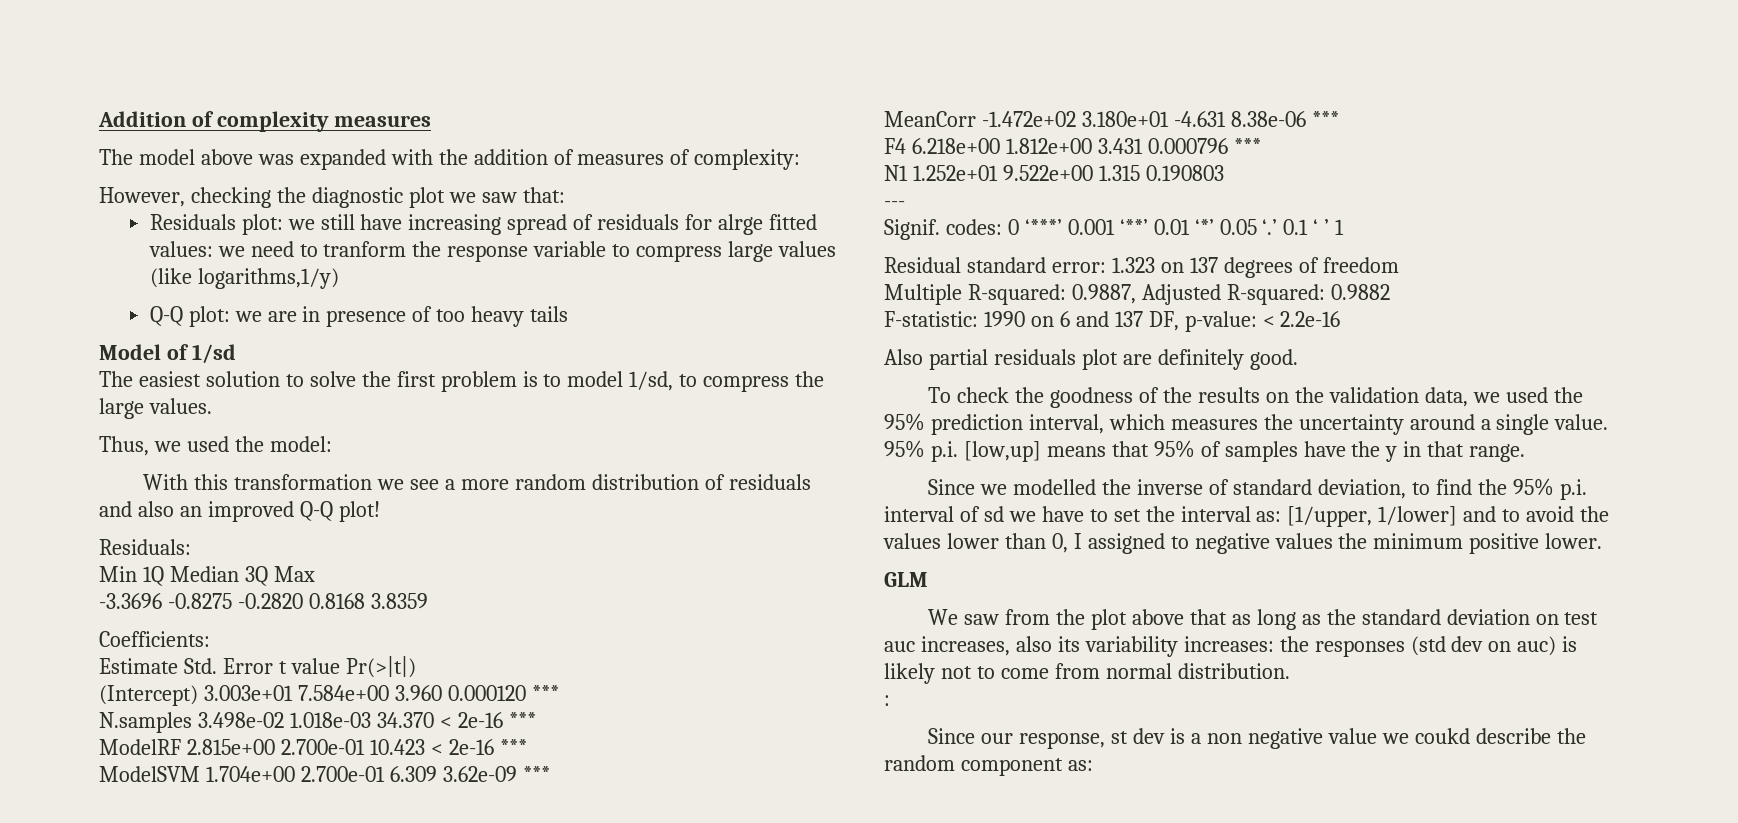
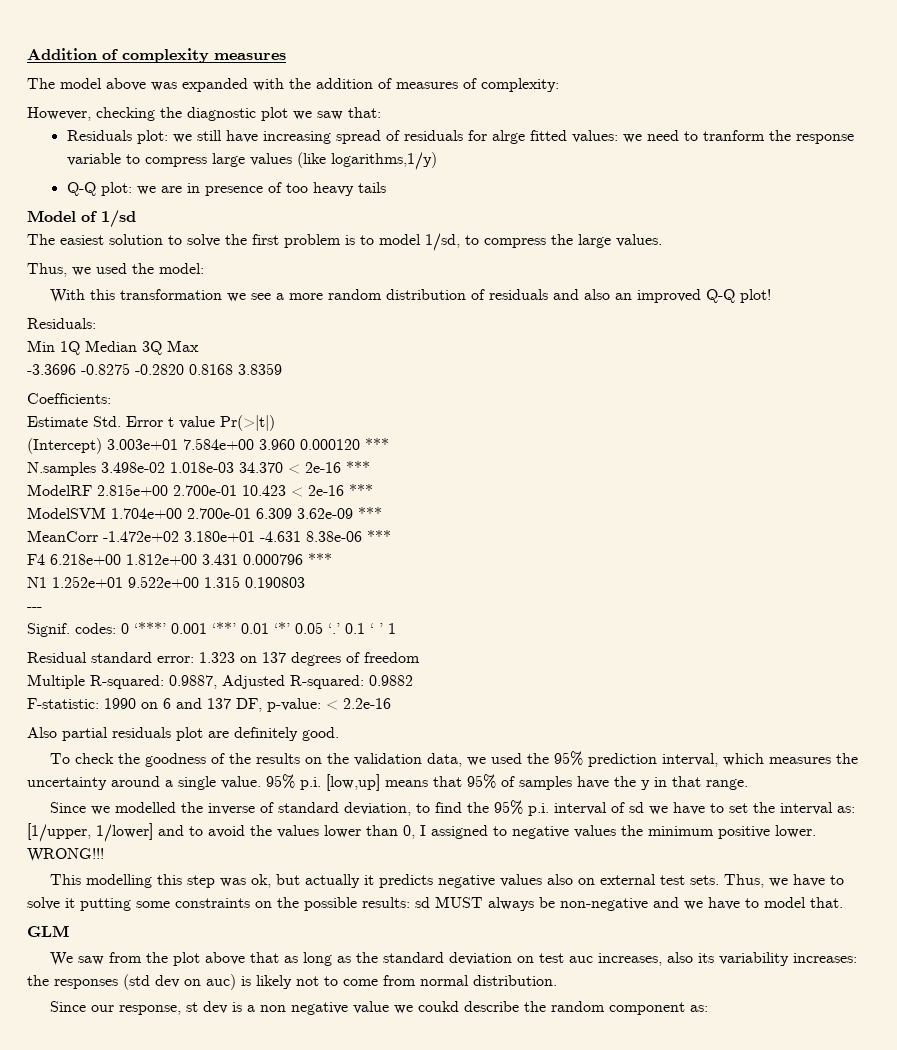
(1603, 541) none -> [27,848,104,862] [50,874,845,888] [27,896,843,911] WRONG!!! // This modelling this step was ok, but actually it predicts negative values also on external test sets. Thus, we have to solve it putting some constraints on the possible results: sd MUST always be non-negative and we have to model that.
[884,695,890,706] // : -> (557, 980) none

